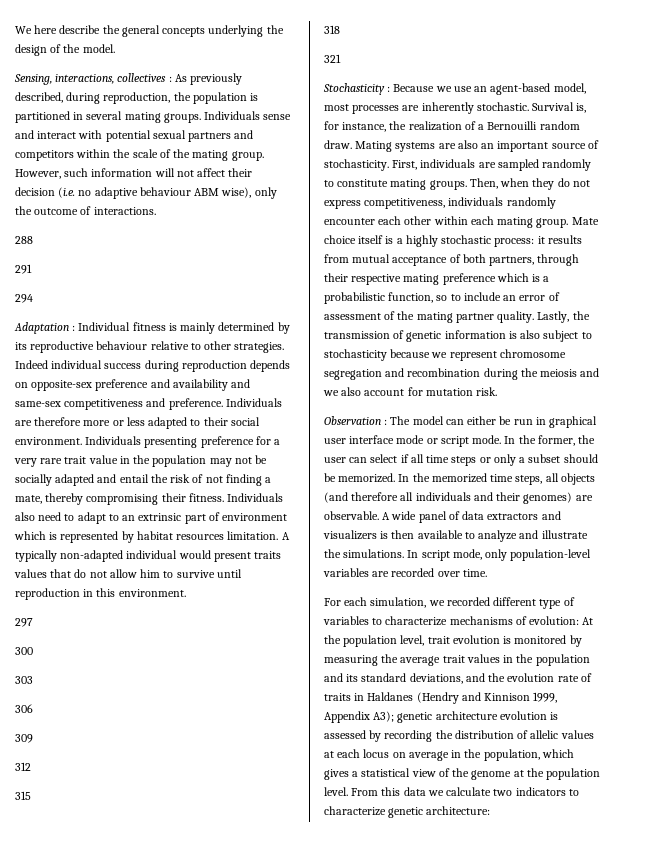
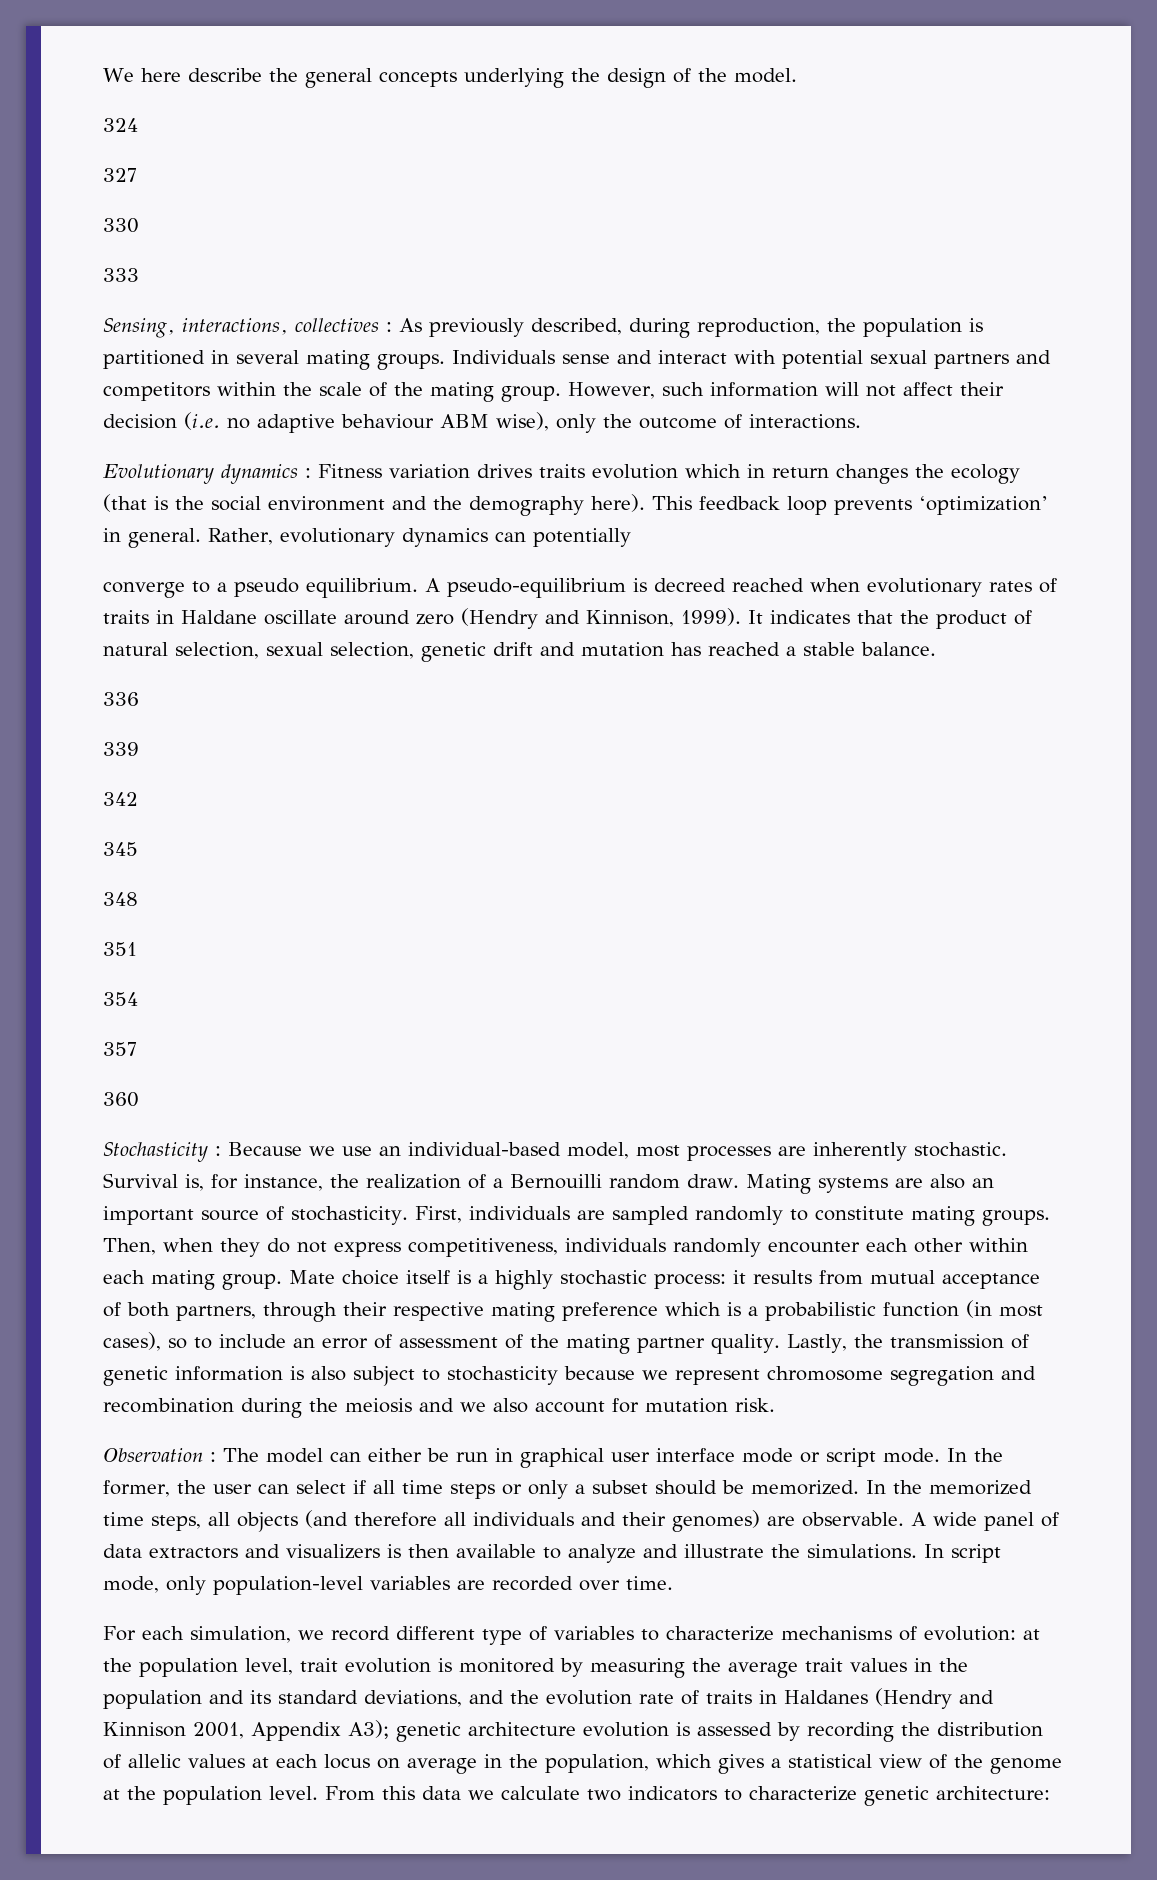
(115, 48) none -> [103,118,138,132] [103,168,137,182] [103,218,139,233] [103,268,139,282] // 324 // 327 // 330 // 333
[15,236,33,244] [15,264,32,274] [15,294,33,303] [14,322,290,334] [15,341,285,353] [15,360,291,372] [15,379,251,391] [15,398,282,410] [15,417,260,429] [15,436,281,448] [14,455,268,467] [15,474,272,486] [15,493,284,505] [15,512,288,524] [14,531,290,543] [15,550,282,562] [14,569,242,578] [15,588,186,600] [15,618,33,627] [15,647,33,655] [15,676,33,684] [15,704,33,713] [15,734,33,743] [15,762,31,771] [15,791,31,800] [324,25,340,34] [324,54,341,63] 288 // 291 // 294 // Adaptation : Individual fitness is mainly determined by its reproductive behaviour relative to other strategies. Indeed individual success during reproduction depends on opposite-sex preference and availability and same-sex competitiveness and preference. Individuals are therefore more or less adapted to their social environment. Individuals presenting preference for a very rare trait value in the population may not be socially adapted and entail the risk of not finding a mate, thereby compromising their fitness. Individuals also need to adapt to an extrinsic part of environment which is represented by habitat resources limitation. A typically non-adapted individual would present traits values that do not allow him to survive until reproduction in this environment. // 297 // 300 // 303 // 306 // 309 // 312 // 315 // 318 // 321 -> [103,464,1020,484] [103,494,1048,516] [103,528,631,548] [103,578,1057,598] [103,608,1032,629] [103,642,936,662] [103,692,139,706] [103,742,139,756] [103,792,138,806] [103,842,138,856] [103,892,138,906] [103,942,137,956] [103,992,138,1006] [103,1042,137,1056] [103,1092,139,1107] Evolutionary dynamics : Fitness variation drives traits evolution which in return changes the ecology (that is the social environment and the demography here). This feedback loop prevents ‘optimization’ in general. Rather, evolutionary dynamics can potentially // converge to a pseudo equilibrium. A pseudo-equilibrium is decreed reached when evolutionary rates of traits in Haldane oscillate around zero (Hendry and Kinnison, 1999). It indicates that the product of natural selection, sexual selection, genetic drift and mutation has reached a stable balance. // 336 // 339 // 342 // 345 // 348 // 351 // 354 // 357 // 360
[490,83,551,95] agent-based -> [408,1142,561,1156] individual-based
[388,292,434,303] function, -> [883,1300,1043,1318] [103,1332,161,1351] function (in most cases),
[446,597,490,606] recorded -> [331,1626,390,1641] record
[582,617,594,625] At -> [1023,1629,1040,1640] at
[533,692,558,703] 1999, -> [193,1722,244,1739] 2001,

